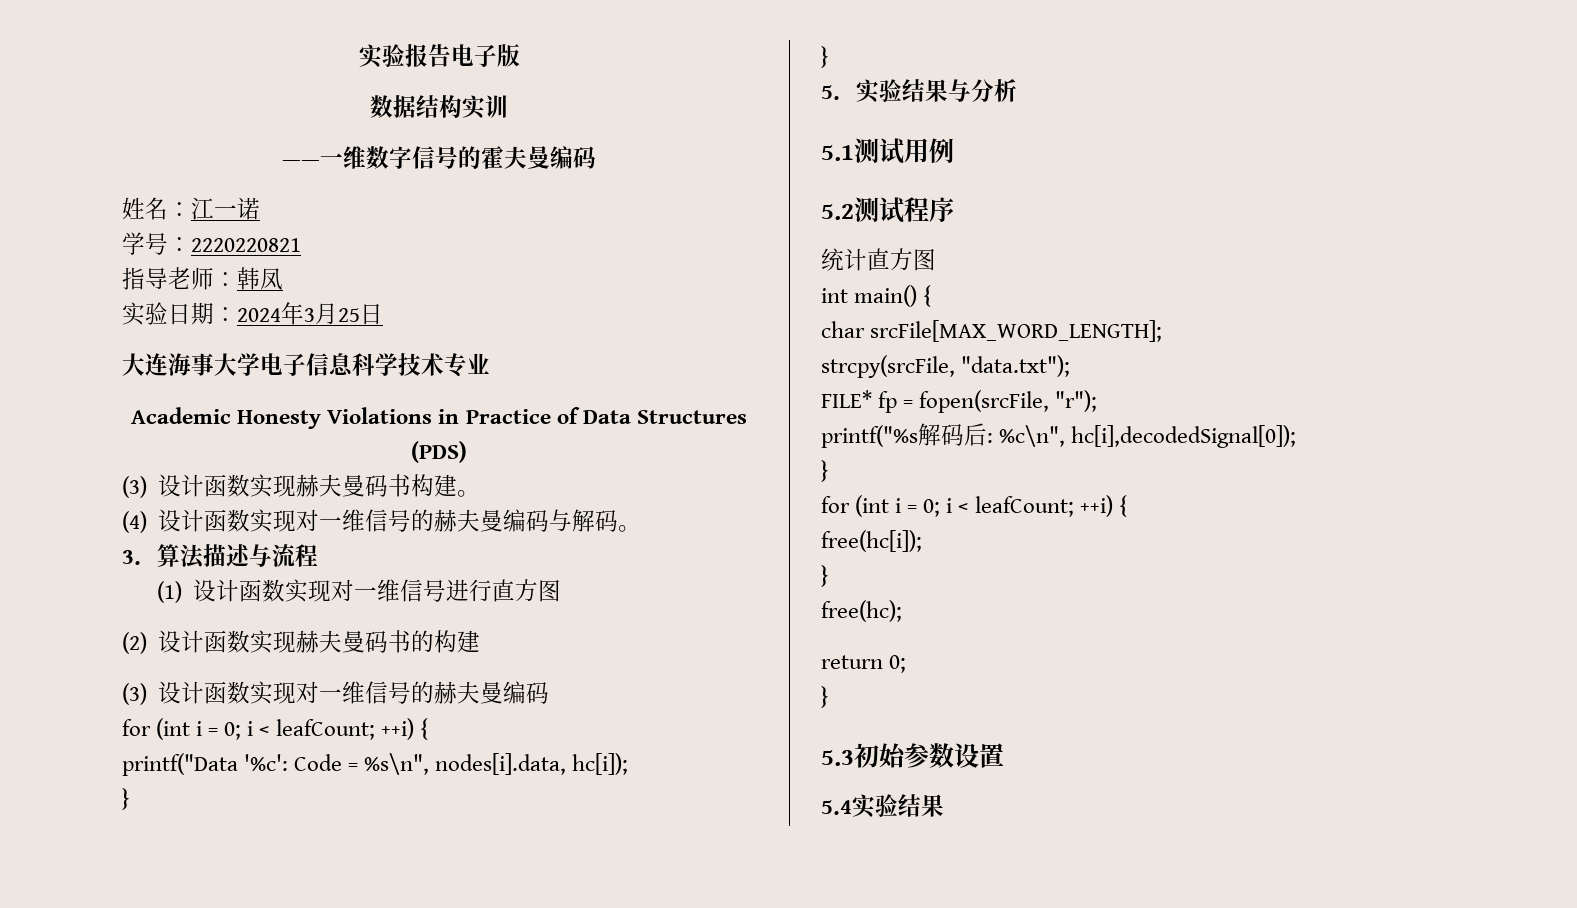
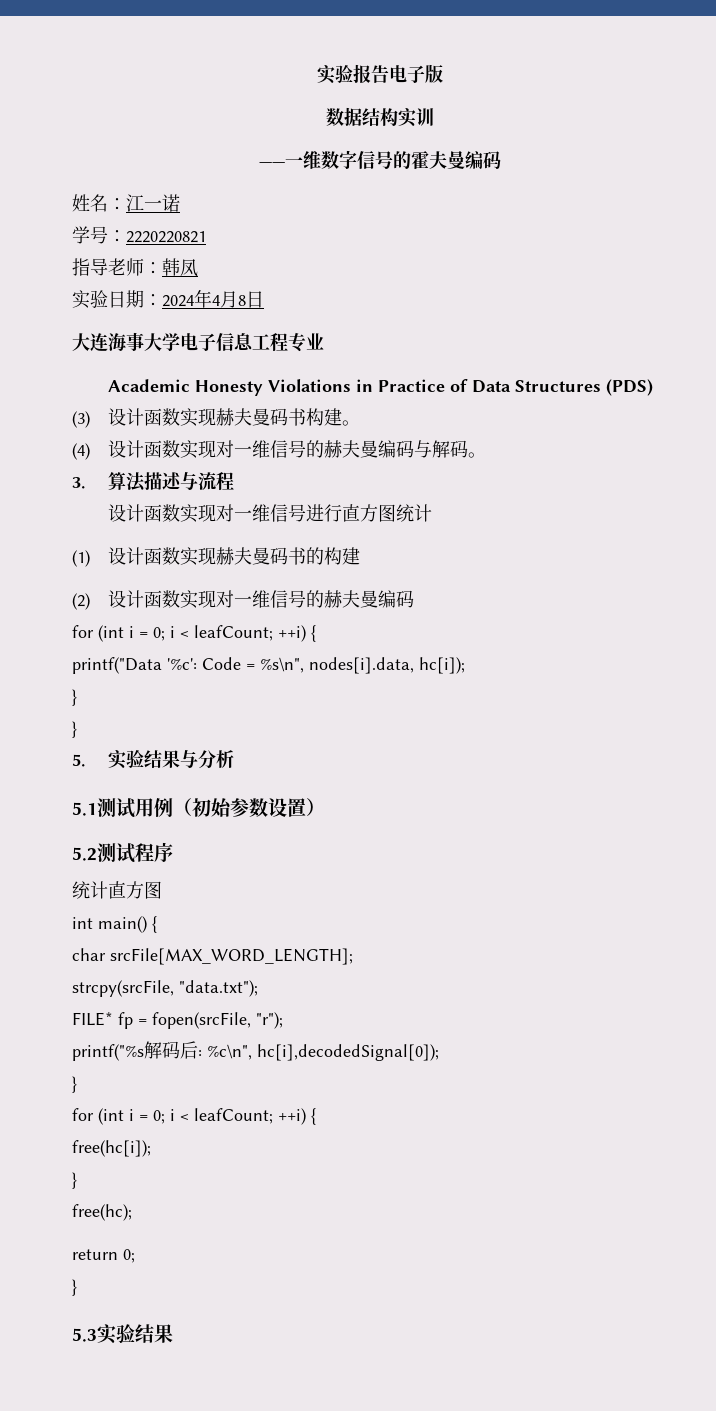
[304,303,360,324] 3月25 -> [212,291,246,308] 4月8
[352,353,444,376] 科学技术 -> [252,333,288,352] 工程
[156,581,182,603] (1) -> (234, 481) none
[122,632,147,654] // (2) -> [395,504,432,522] [72,550,90,567] 统计 // (1)
[122,683,147,705] (3) -> [72,593,90,610] (2)
(954, 150) none -> [173,798,325,817] （初始参数设置）
[854,743,1004,768] [821,800,852,815] 初始参数设置 // 5.4 -> (97, 1335) none

